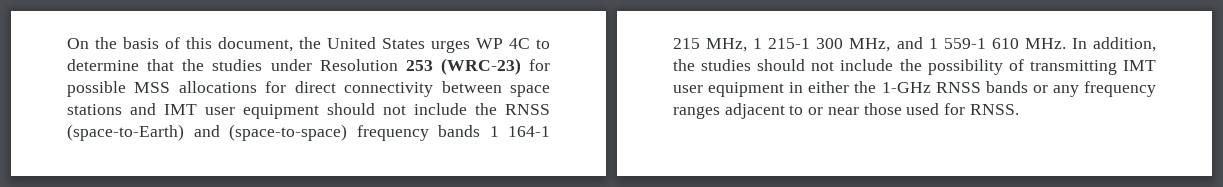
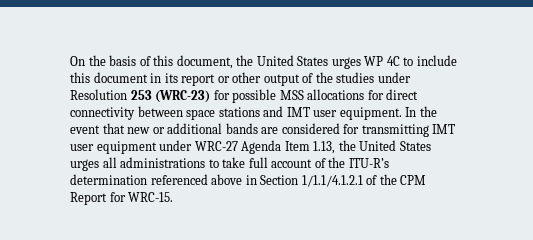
[67,59,175,71] determine that -> [416,55,457,66] [70,72,314,86] include this document in its report or other output of
[243,103,550,119] [67,124,550,141] [673,37,1156,52] [673,59,1156,75] [673,81,1156,97] [673,103,1019,119] equipment should not include the RNSS (space-to-Earth) and (space-to-space) frequency bands 1 164-1 215 MHz, 1 215-1 300 MHz, and 1 559-1 610 MHz. In addition, the studies should not include the possibility of transmitting IMT user equipment in either the 1-GHz RNSS bands or any frequency ranges adjacent to or near those used for RNSS. -> [339,106,437,120] [70,123,456,137] [70,140,431,154] [70,157,389,171] [70,174,427,187] [70,192,174,205] equipment. In the event that new or additional bands are considered for transmitting IMT user equipment under WRC-27 Agenda Item 1.13, the United States urges all administrations to take full account of the ITU-R’s determination referenced above in Section 1/1.1/4.1.2.1 of the CPM Report for WRC-15.

